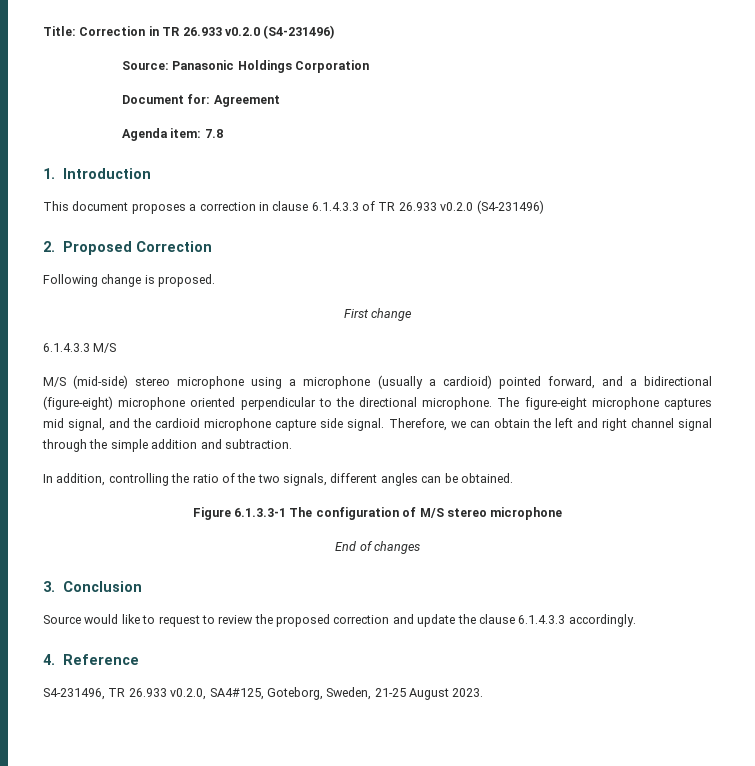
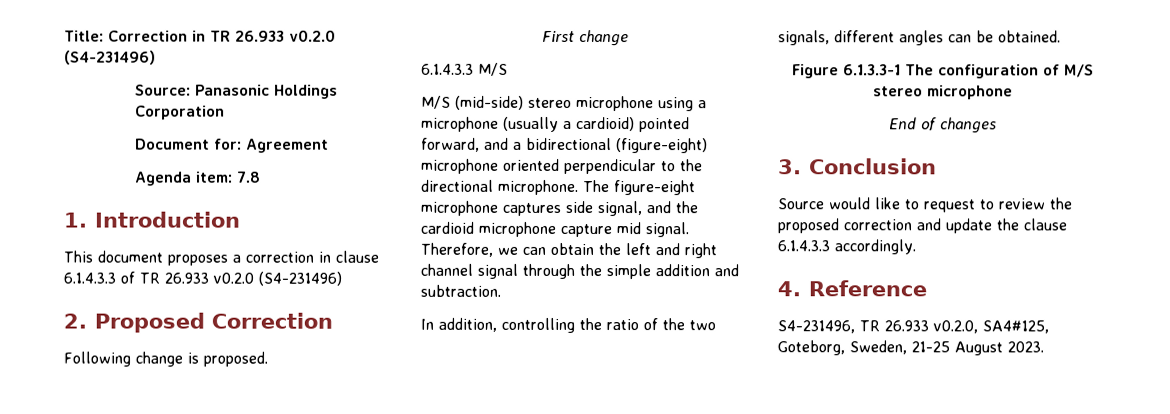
[43,418,64,428] mid -> [565,200,594,214] side
[320,418,344,428] side -> [616,222,641,235] mid

